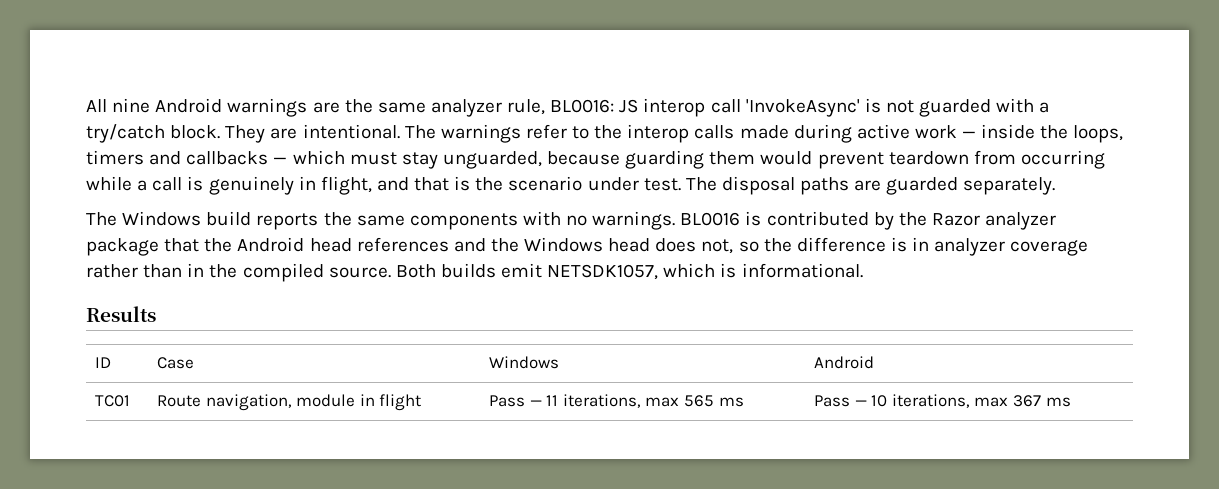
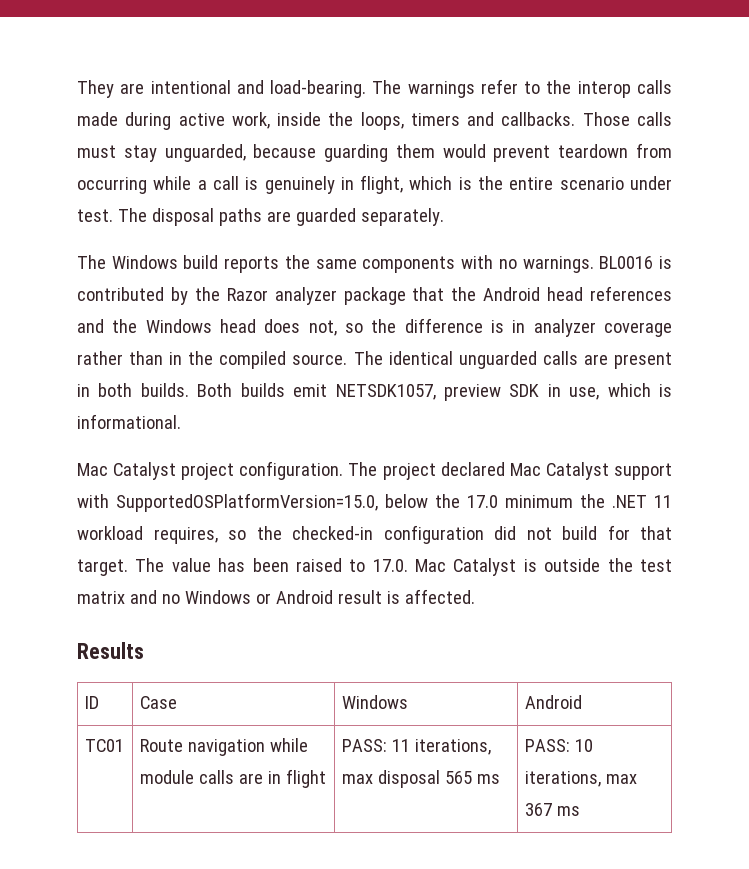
[86,98,1050,117] [86,124,400,143] All nine Android warnings are the same analyzer rule, BL0016: JS interop call 'InvokeAsync' is not guarded with a try/catch block. They are intentional. -> [77,80,367,98] They are intentional and load-bearing.
[914,125,977,139] work — -> [231,112,270,129] work,
[186,150,345,165] callbacks — which -> [501,112,672,126] callbacks. Those calls
[376,177,450,191] and that -> [409,176,453,190] which
(504, 184) none -> [509,177,554,190] entire
[395,263,863,280] Both builds emit NETSDK1057, which is informational. -> [353,351,672,369] [77,383,672,401] [77,414,181,429] [77,461,672,480] [77,493,672,512] [77,525,672,544] [77,558,673,576] [77,589,475,604] The identical unguarded calls are present in both builds. Both builds emit NETSDK1057, preview SDK in use, which is informational. // Mac Catalyst project configuration. The project declared Mac Catalyst support with SupportedOSPlatformVersion=15.0, below the 17.0 minimum the .NET 11 workload requires, so the checked-in configuration did not build for that target. The value has been raised to 17.0. Mac Catalyst is outside the test matrix and no Windows or Android result is affected.
[205,394,356,411] navigation, module -> [187,738,308,756] [139,770,263,784] navigation while module calls are
[489,395,542,407] Pass — -> [341,739,387,752] PASS:
(680, 402) none -> [377,770,440,788] disposal
[814,395,867,407] Pass — -> [524,739,570,752] PASS:

